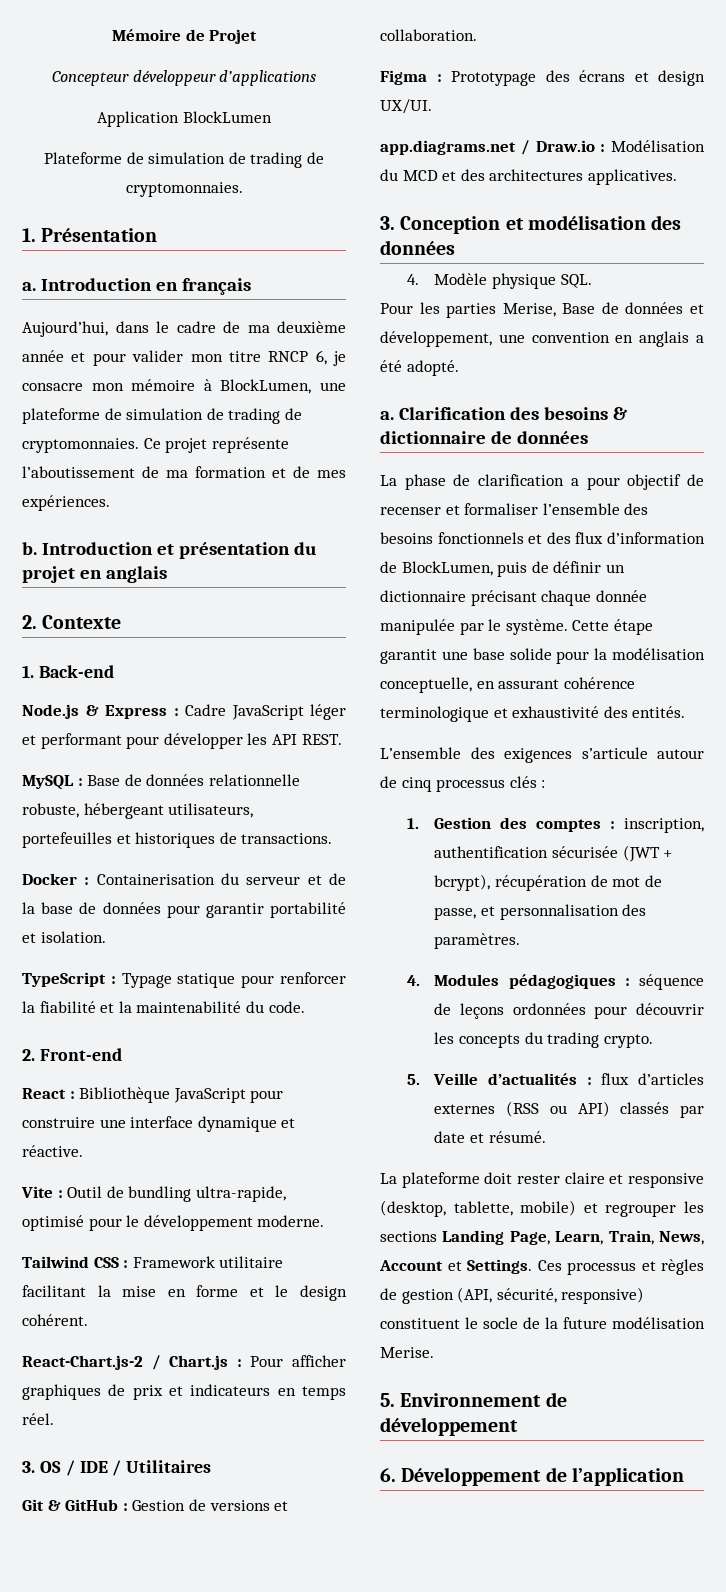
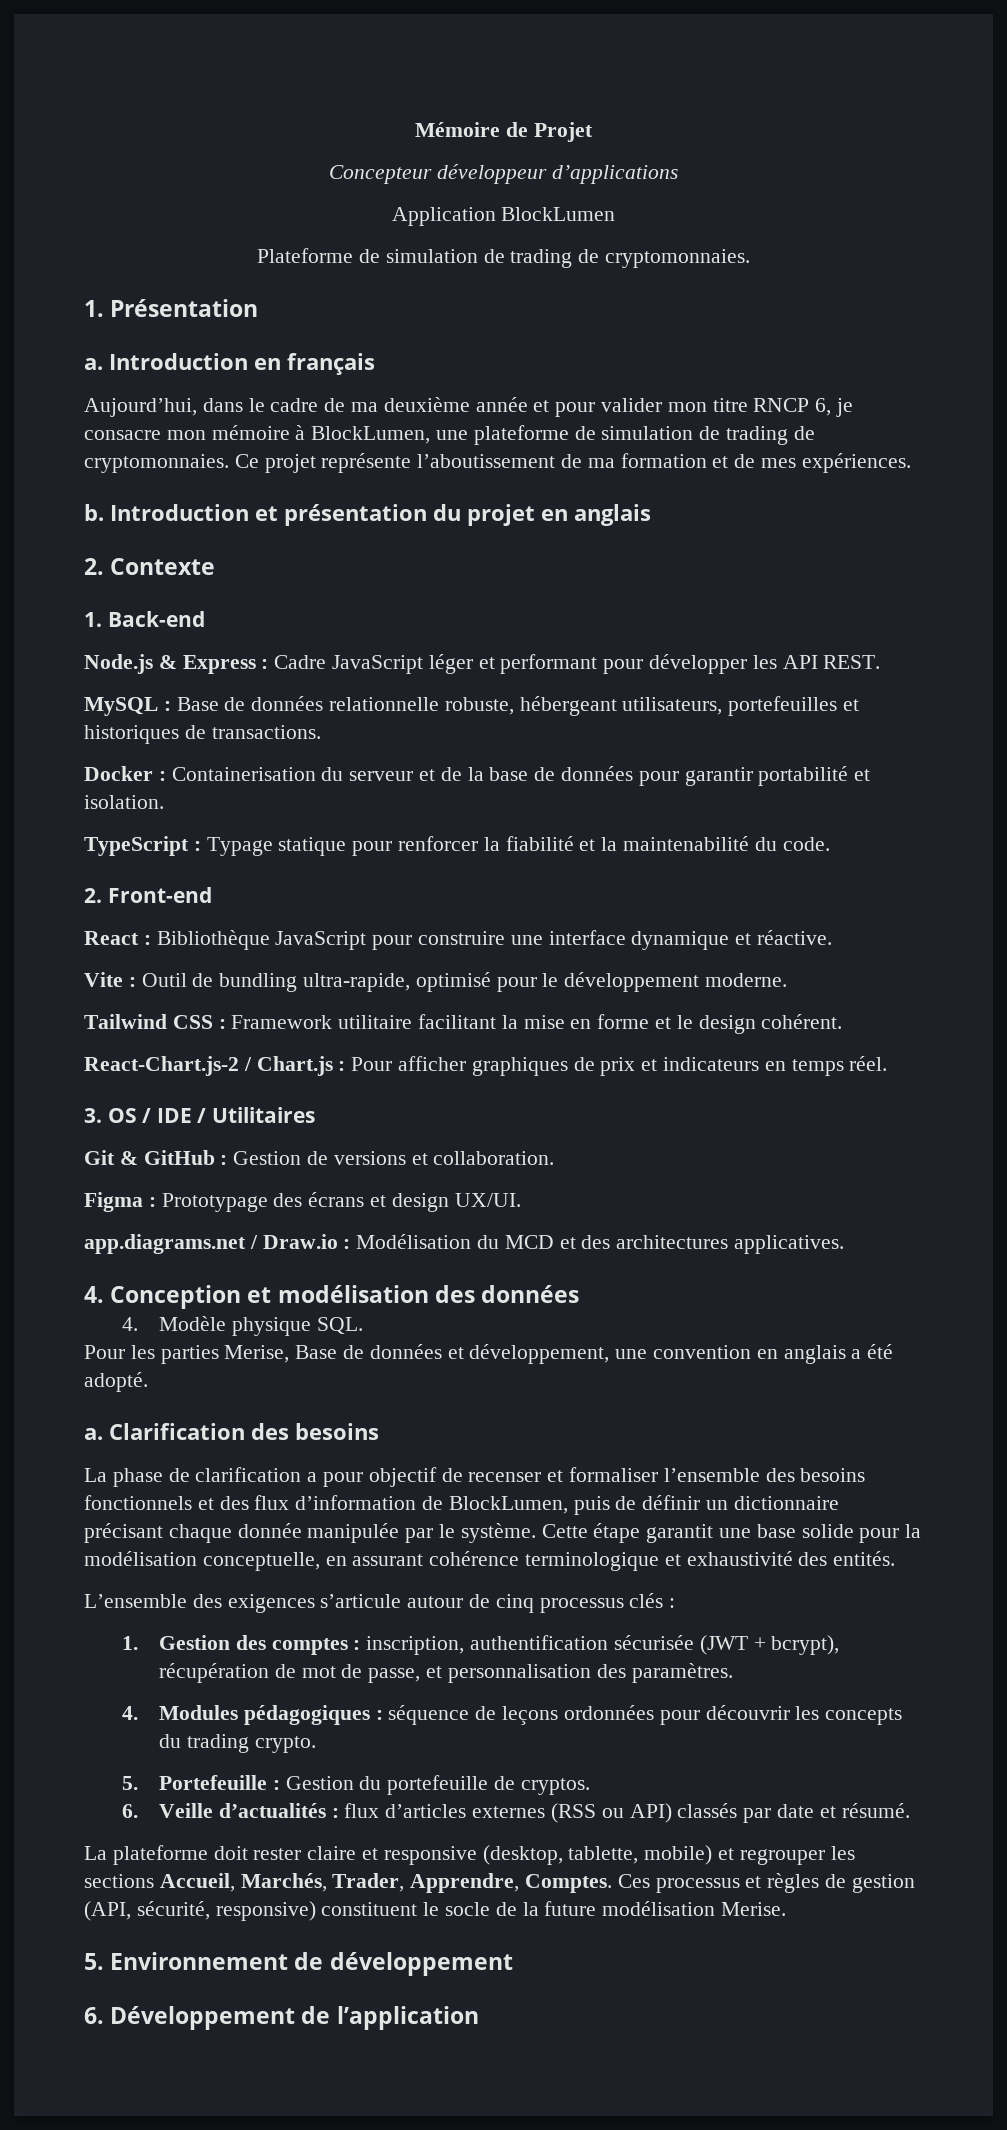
[380,216,395,230] 3. -> [84,1286,104,1303] 4.
[612,407,627,420] [380,431,588,444] & dictionnaire de données -> (379, 1431) none
(421, 1079) none -> [159,1775,590,1795] [121,1804,138,1818] Portefeuille : Gestion du portefeuille de cryptos. // 6.
[442,1230,704,1245] [379,1259,532,1274] Landing Page, Learn, Train, News, Account et Settings. -> [159,1873,613,1893] Accueil, Marchés, Trader, Apprendre, Comptes.

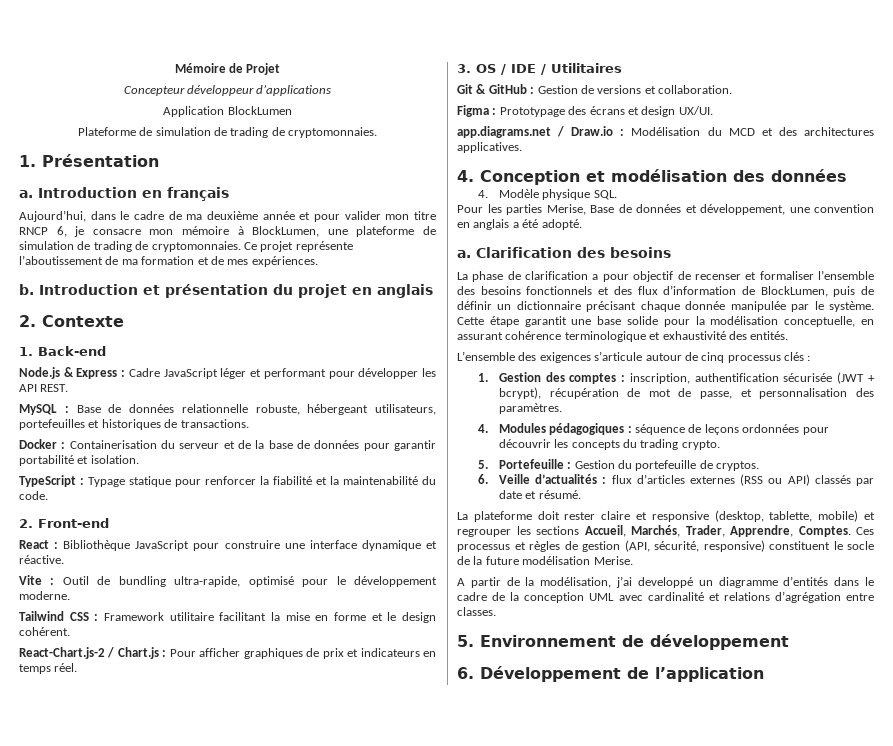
(787, 1909) none -> [457,576,874,588] [457,591,874,603] [457,607,496,616] // A partir de la modélisation, j’ai developpé un diagramme d’entités dans le cadre de la conception UML avec cardinalité et relations d’agrégation entre classes.

